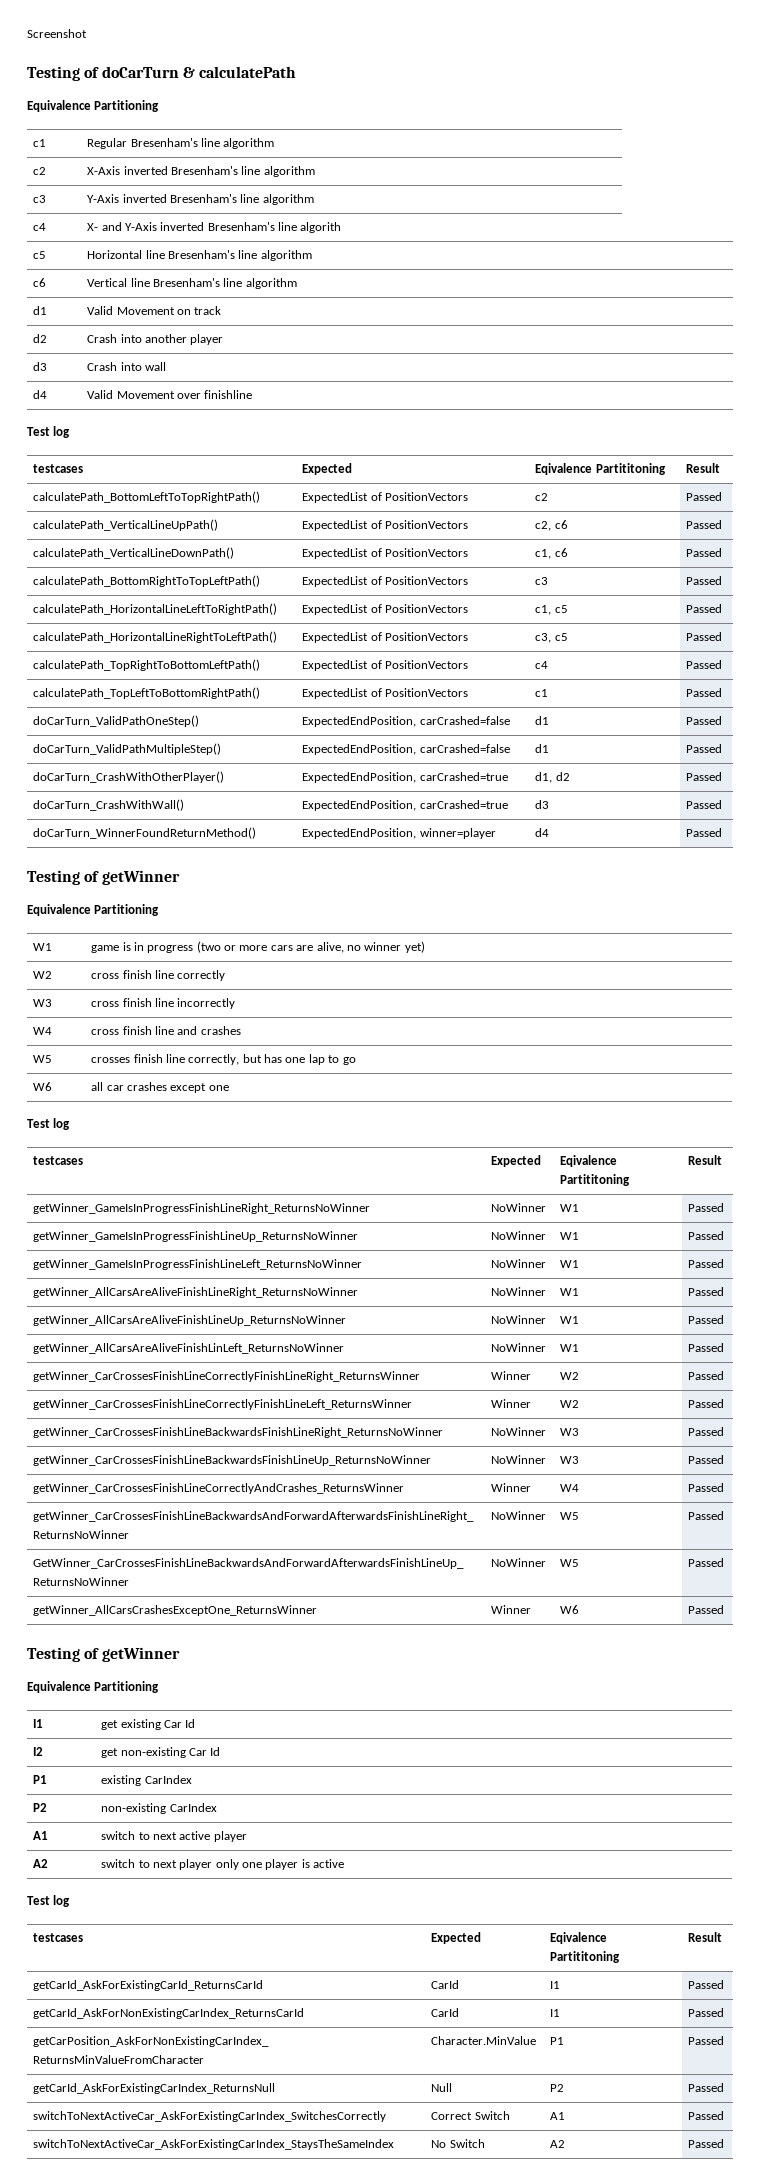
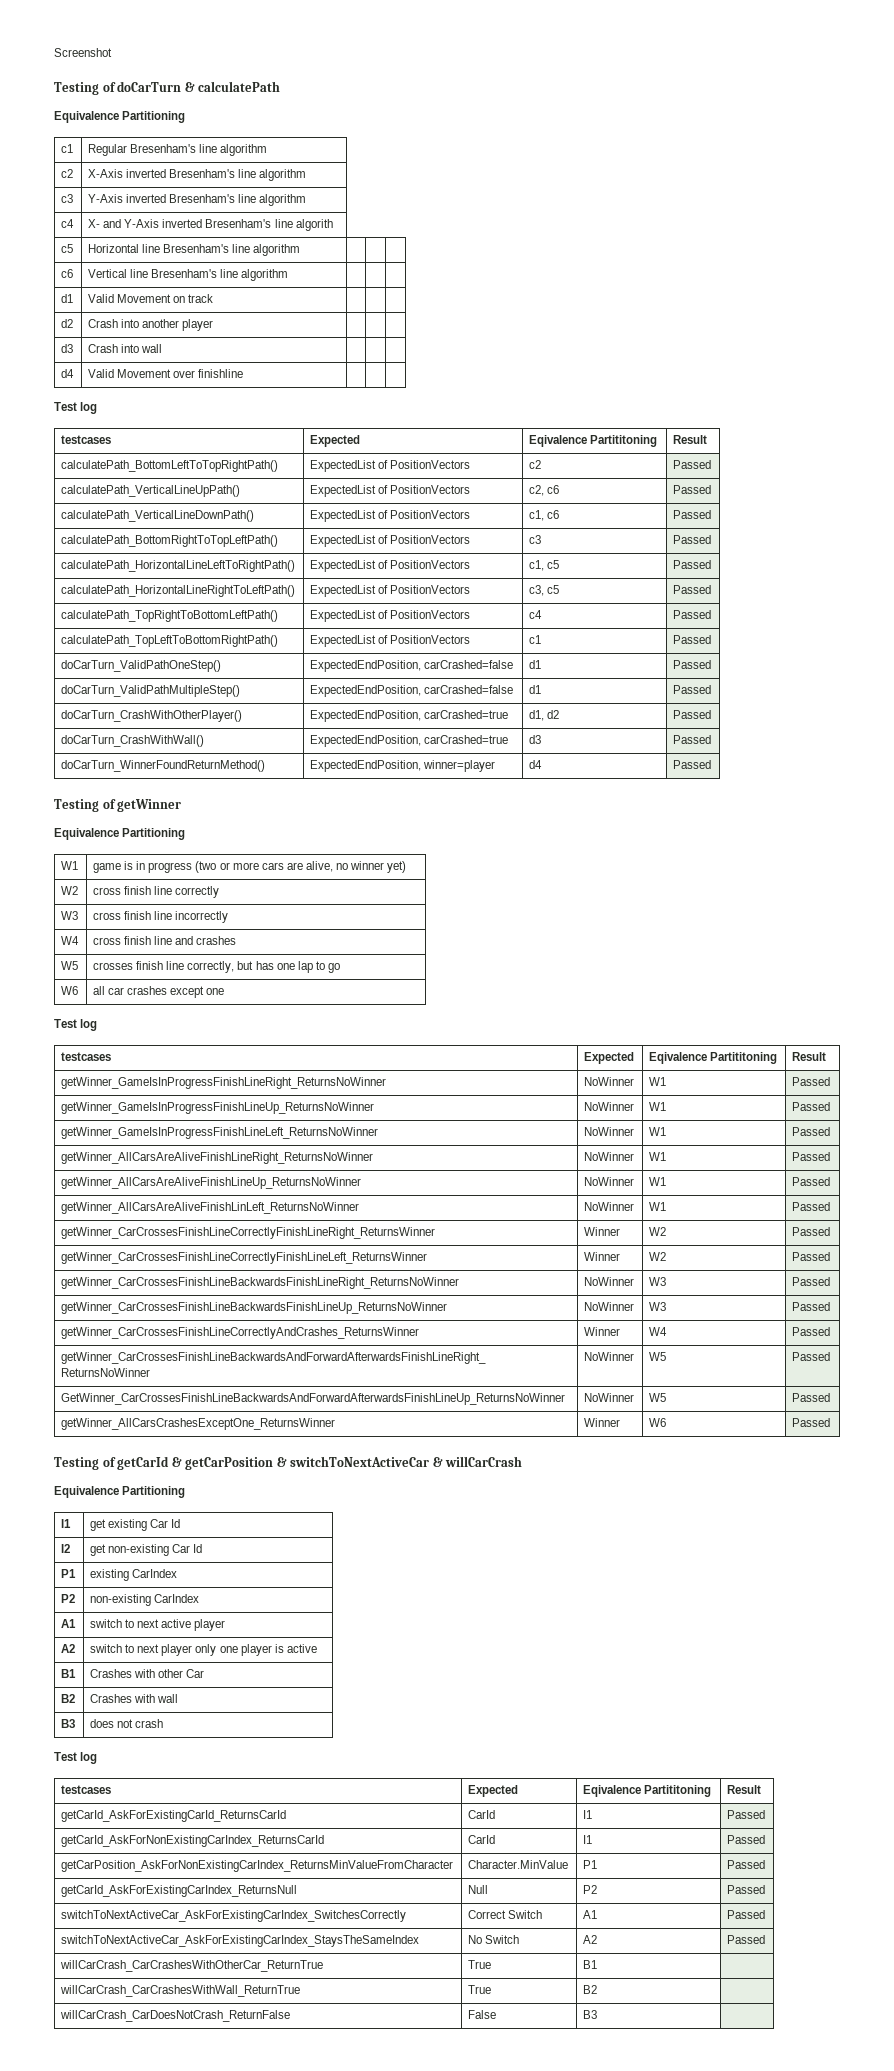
[101,1647,180,1662] getWinner -> [117,1456,523,1470] getCarId & getCarPosition & switchToNextActiveCar & willCarCrash
(345, 1863) none -> [61,1669,77,1678] [90,1669,205,1678] [61,1694,76,1703] [90,1694,179,1703] [61,1719,76,1728] [90,1719,164,1728] // B1 | Crashes with other Car // B2 | Crashes with wall // B3 | does not crash
(725, 2143) none -> [60,1960,324,1972] [468,1960,492,1969] [583,1960,598,1969] [60,1985,301,1997] [468,1985,492,1994] [583,1985,598,1994] [60,2010,291,2022] [468,2010,497,2019] [583,2010,598,2019] // willCarCrash_CarCrashesWithOtherCar_ReturnTrue | True | B1 | // willCarCrash_CarCrashesWithWall_ReturnTrue | True | B2 | // willCarCrash_CarDoesNotCrash_ReturnFalse | False | B3 |

